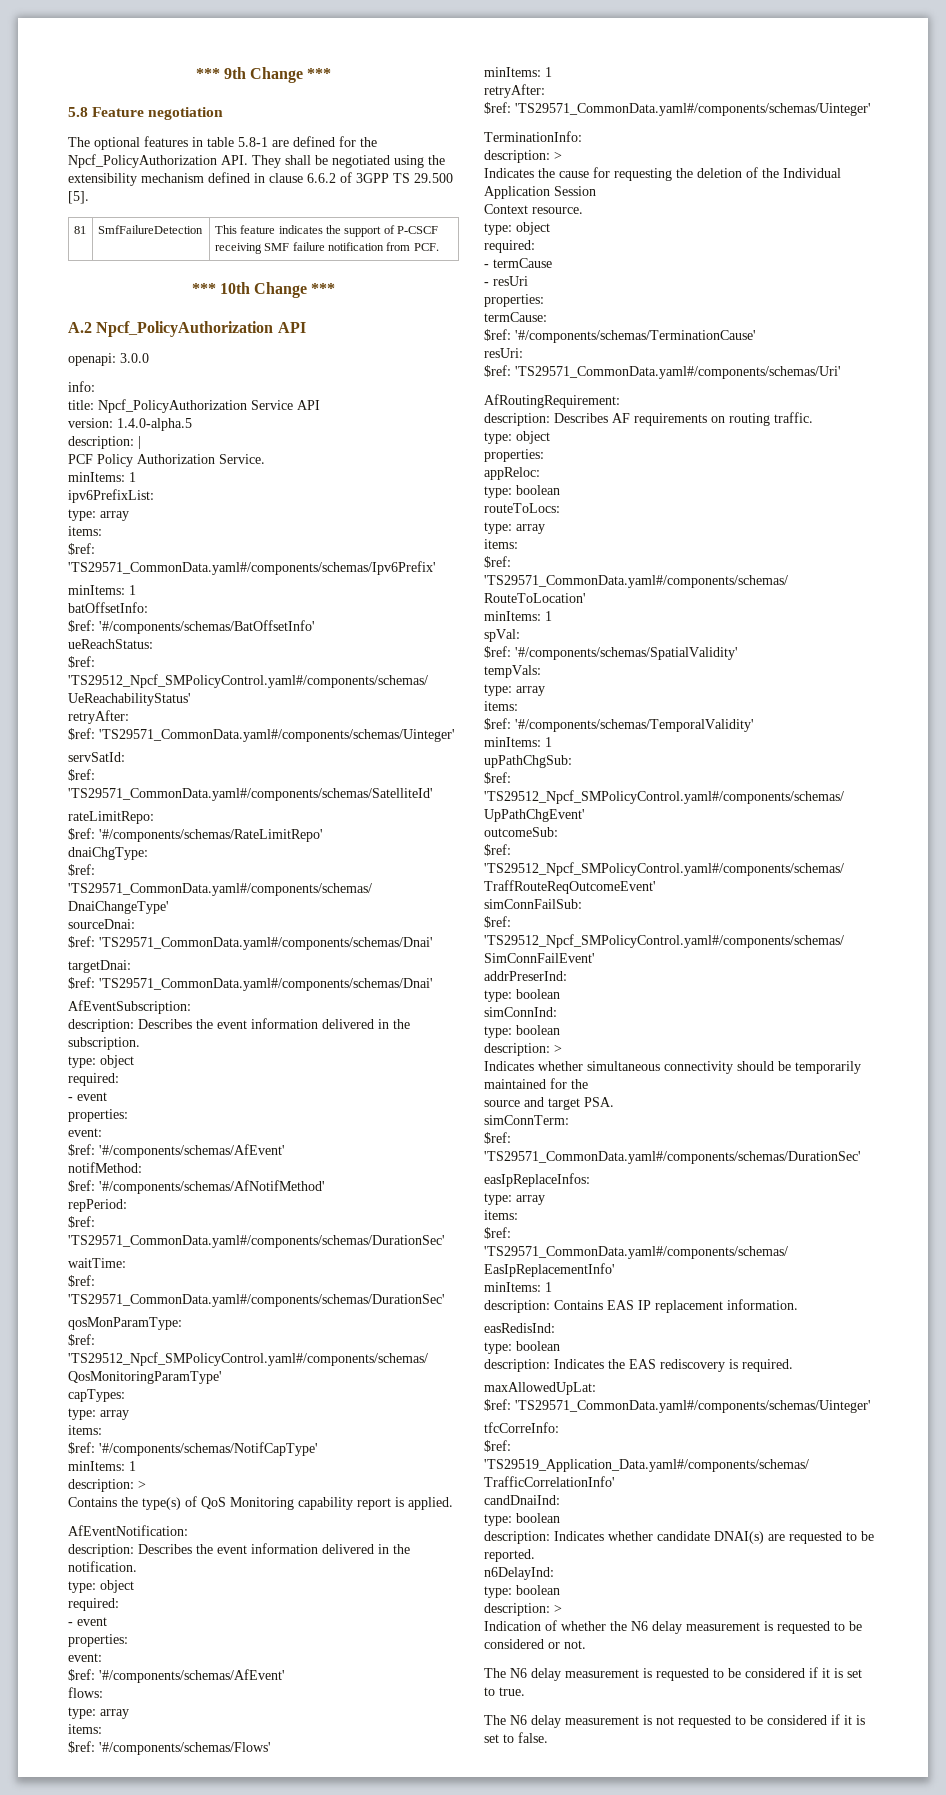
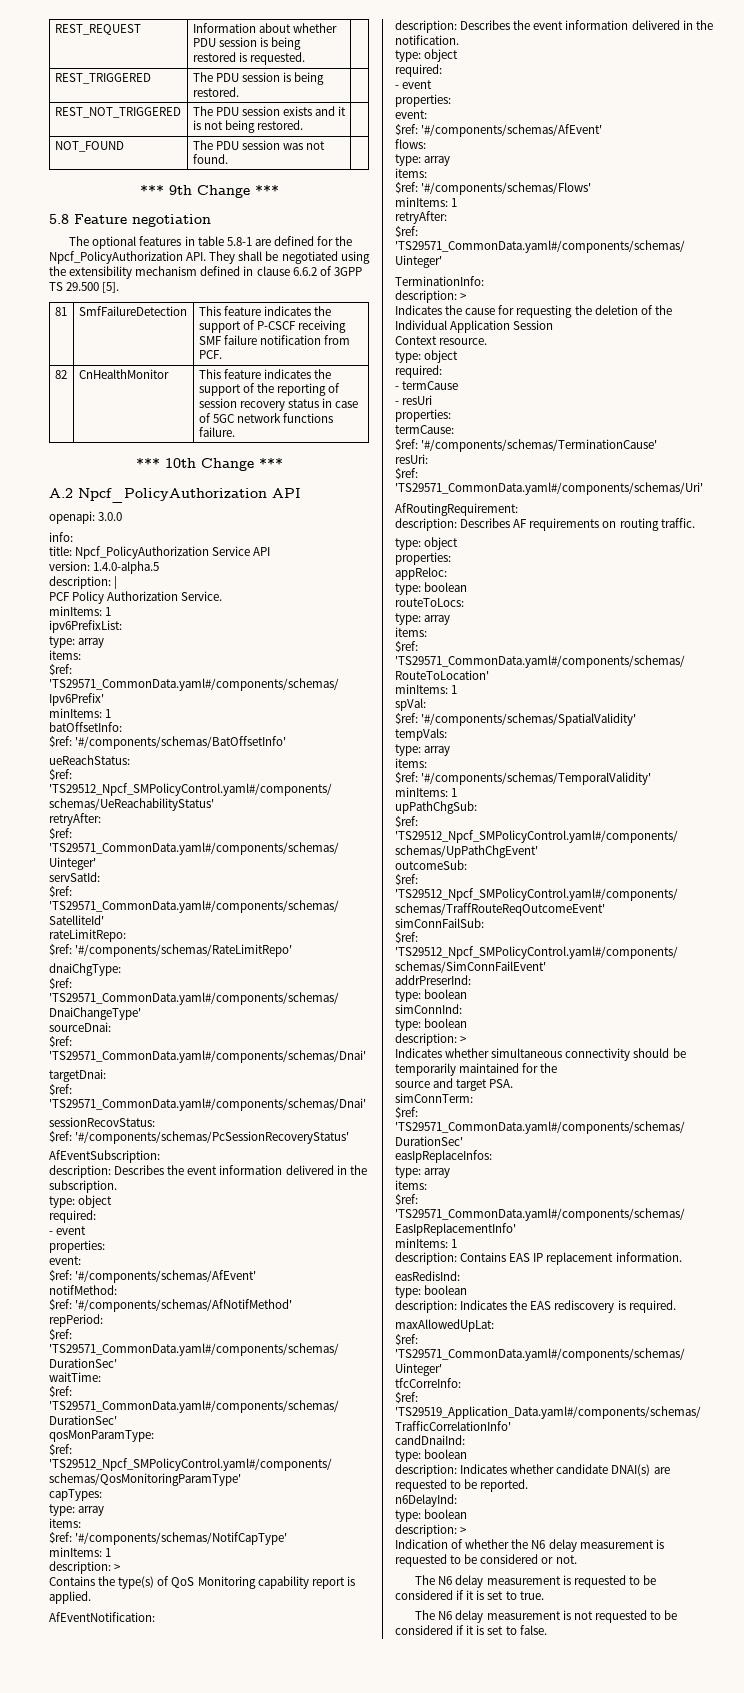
(195, 73) none -> [54,24,141,35] [192,23,337,33] [192,37,301,50] [192,52,305,65] [54,73,151,84] [192,72,325,85] [192,87,239,97] [54,107,181,118] [192,106,347,116] [192,120,303,133] [54,141,124,152] [192,140,326,150] [192,154,228,164] REST_REQUEST | Information about whether PDU session is being restored is requested. | // REST_TRIGGERED | The PDU session is being restored. | // REST_NOT_TRIGGERED | The PDU session exists and it is not being restored. | // NOT_FOUND | The PDU session was not found. | //
(439, 247) none -> [54,370,67,379] [78,369,169,379] [198,369,331,379] [198,383,341,396] [198,398,359,411] [198,413,333,423] [198,427,235,437] // 82 | CnHealthMonitor | This feature indicates the support of the reporting of session recovery status in case of 5GC network functions failure.
(433, 984) none -> [49,1117,155,1127] [49,1131,350,1144] // sessionRecovStatus: // $ref: '#/components/schemas/PcSessionRecoveryStatus'

